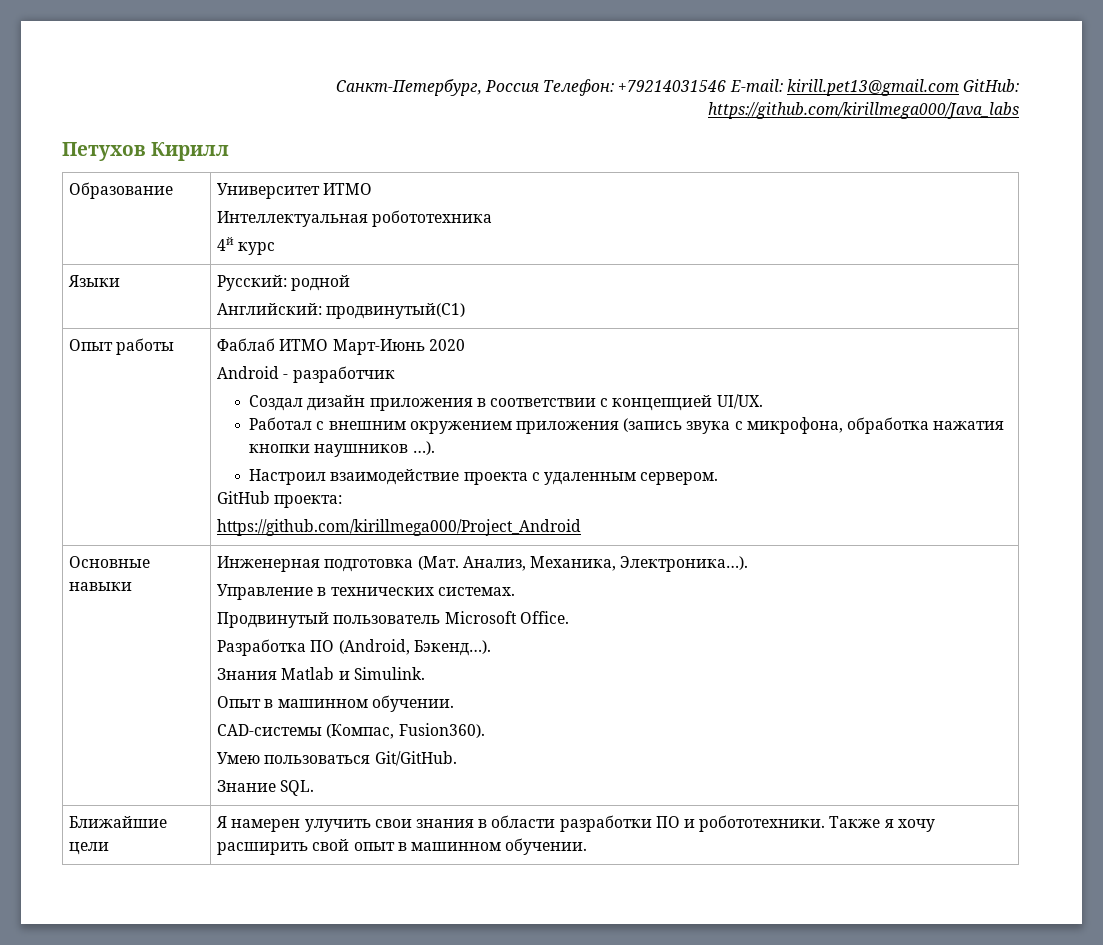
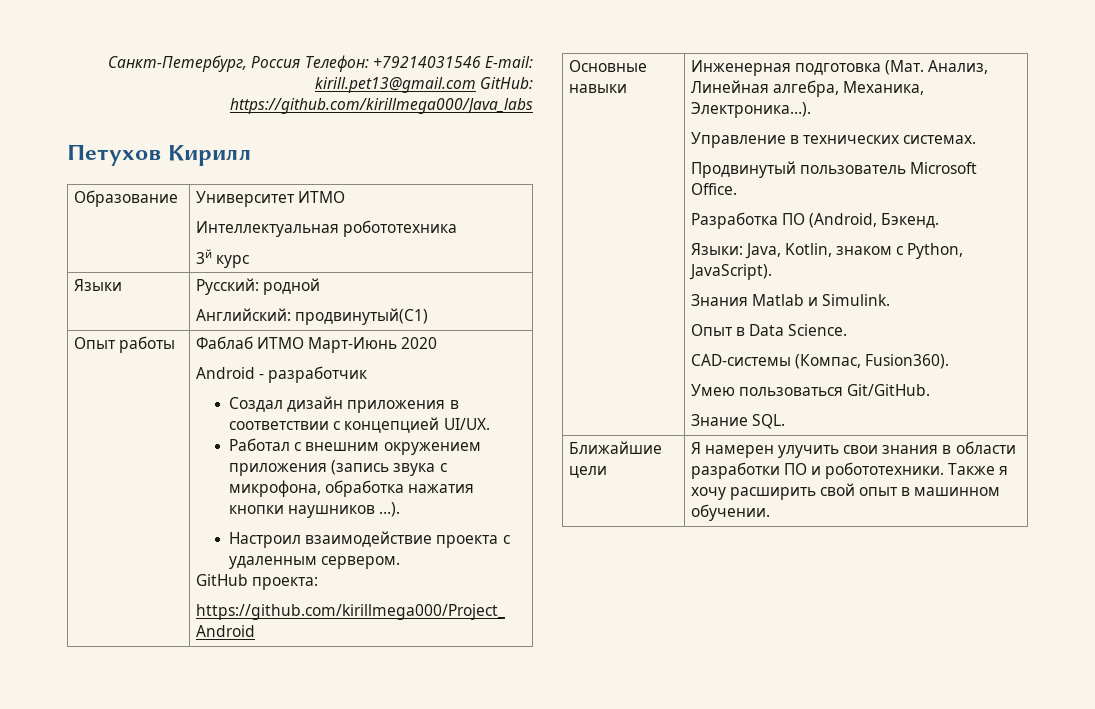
[217,237,235,251] 4й -> [195,249,212,264] 3й
(526, 563) none -> [690,80,839,97] Линейная алгебра,
[413,640,491,656] Бэкенд…). -> [881,213,940,228] [690,243,964,259] [688,264,772,280] Бэкенд. // Языки: Java, Kotlin, знаком с Python, JavaScript).
[277,695,454,712] машинном обучении. -> [748,324,848,336] Data Science.

